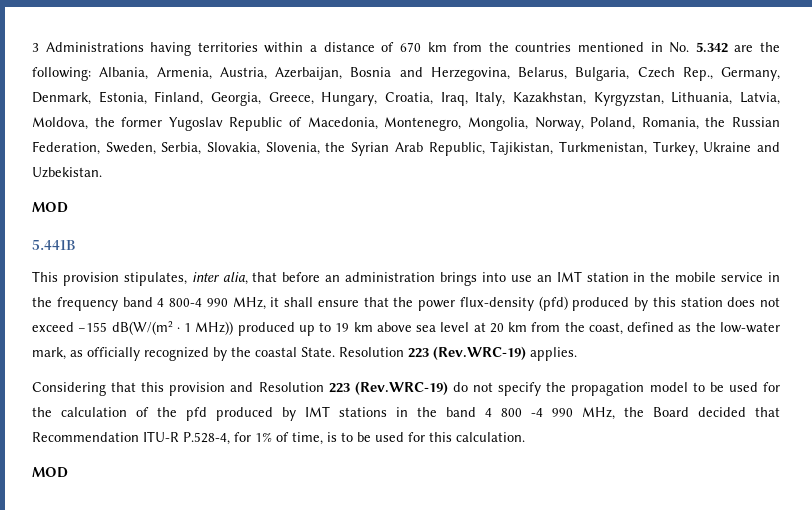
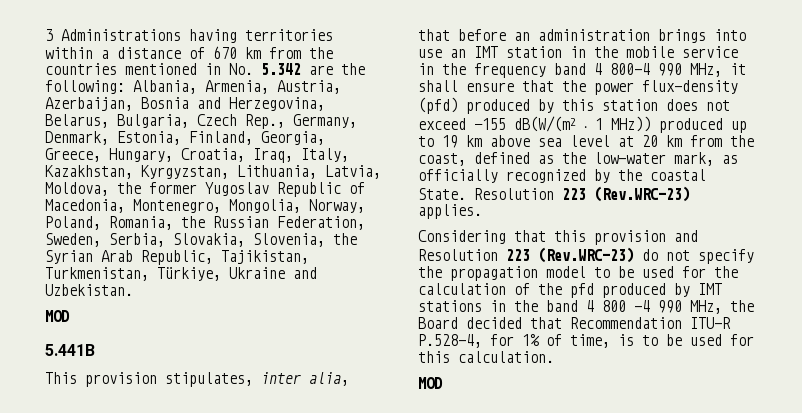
[652,141,698,156] Turkey, -> [157,267,221,281] Türkiye,
[433,346,526,360] (Rev.WRC-19) -> [594,186,690,202] (Rev.WRC-23)
[354,381,448,395] (Rev.WRC-19) -> [538,247,634,263] (Rev.WRC-23)

